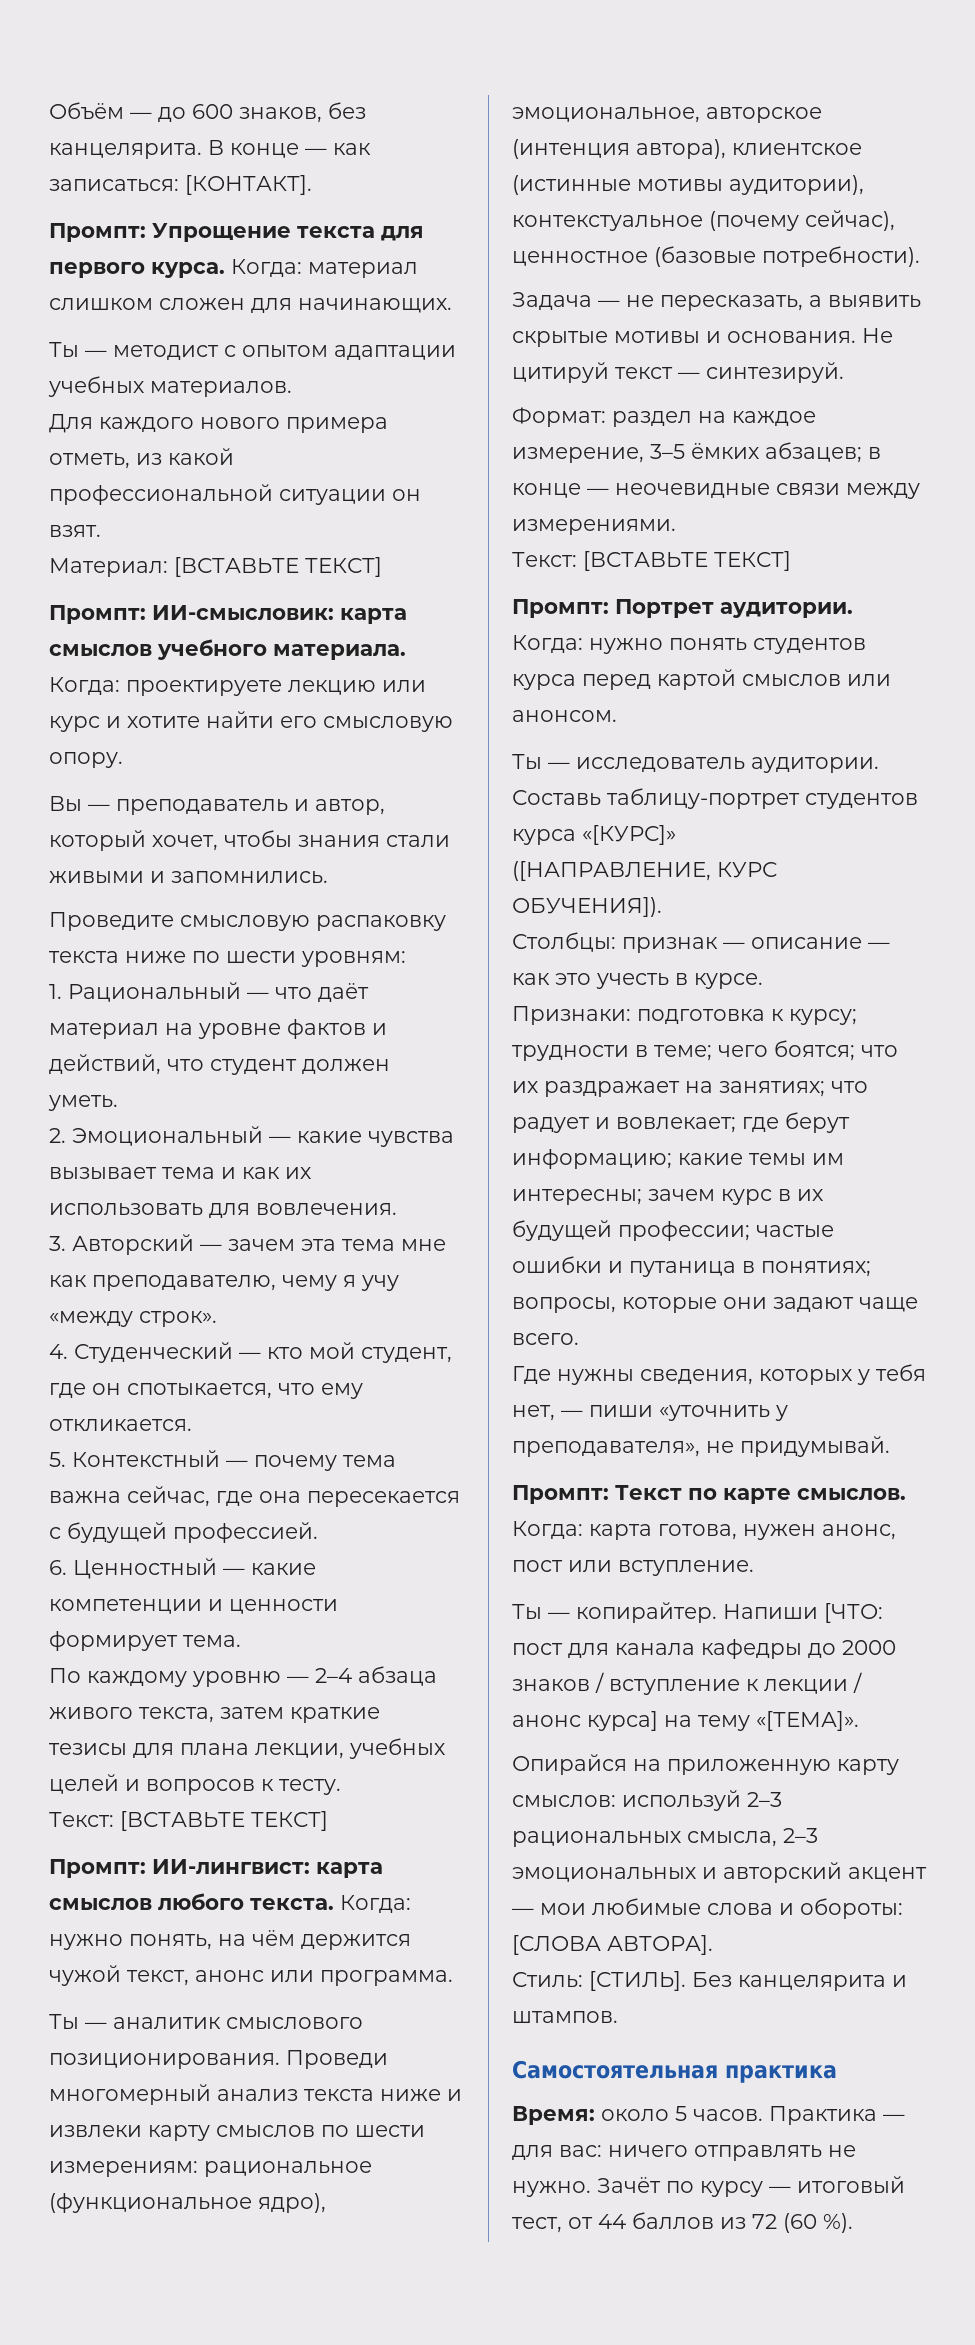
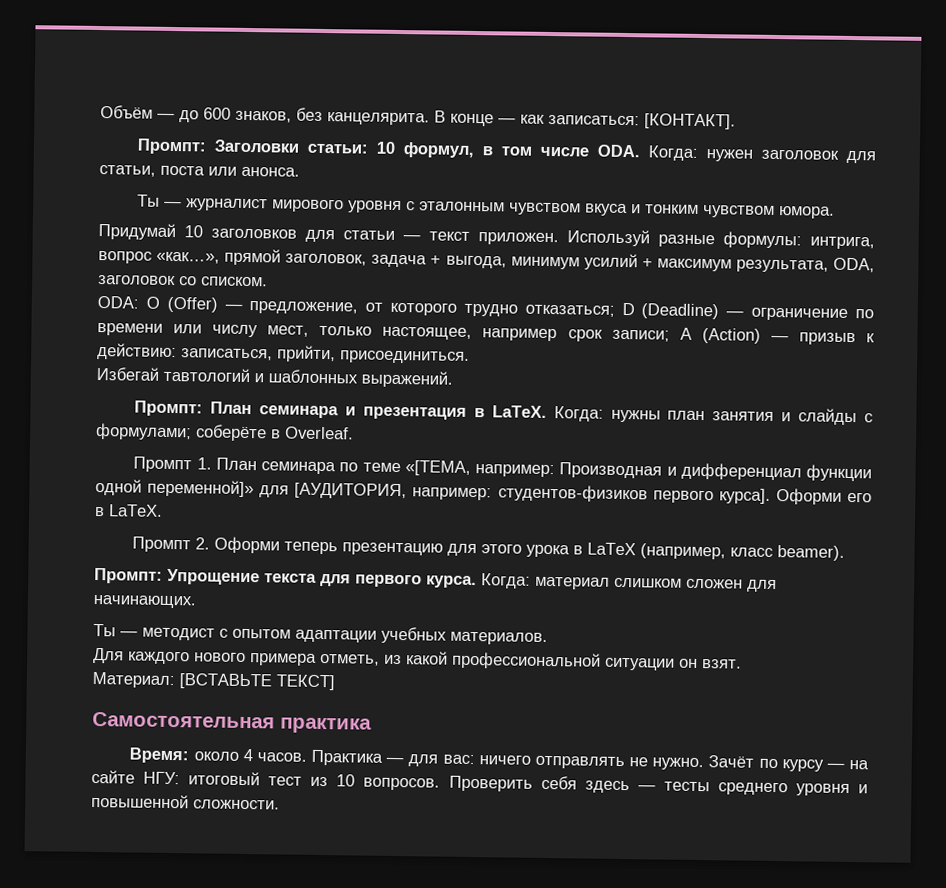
(312, 185) none -> [137,138,877,164] [99,165,300,177] [137,194,836,219] [98,223,875,250] [98,248,875,273] [98,275,268,287] [97,296,874,321] [97,323,876,346] [97,343,470,364] [96,367,453,388] [134,400,873,426] [96,423,354,442] [133,456,872,482] [95,478,872,505] [95,504,163,517] [132,536,846,561] // Промпт: Заголовки статьи: 10 формул, в том числе ODA. Когда: нужен заголовок для статьи, поста или анонса. // Ты — журналист мирового уровня с эталонным чувством вкуса и тонким чувством юмора. // Придумай 10 заголовков для статьи — текст приложен. Используй разные формулы: интрига, вопрос «как…», прямой заголовок, задача + выгода, минимум усилий + максимум результата, ODA, заголовок со списком. // ODA: O (Offer) — предложение, от которого трудно отказаться; D (Deadline) — ограничение по времени или числу мест, только настоящее, например срок записи; A (Action) — призыв к действию: записаться, прийти, присоединиться. // Избегай тавтологий и шаблонных выражений. // Промпт: План семинара и презентация в LaTeX. Когда: нужны план занятия и слайды с формулами; соберёте в Overleaf. // Промпт 1. План семинара по теме «[ТЕМА, например: Производная и дифференциал функции одной переменной]» для [АУДИТОРИЯ, например: студентов-физиков первого курса]. Оформи его в LaTeX. // Промпт 2. Оформи теперь презентацию для этого урока в LaTeX (например, класс beamer).
[49,605,407,624] [49,639,406,660] [49,677,426,696] [49,711,453,732] [49,752,123,768] [49,796,385,815] [49,830,450,851] [49,871,328,884] [49,912,446,931] [49,951,406,967] [49,982,369,1002] [49,1019,387,1039] [49,1054,390,1075] [48,1095,118,1111] [49,1126,454,1147] [49,1167,311,1180] [49,1203,397,1218] [49,1234,446,1255] [49,1275,399,1291] [49,1311,217,1327] [49,1342,452,1363] [49,1383,363,1399] [49,1419,192,1431] [49,1450,396,1471] [49,1486,460,1507] [49,1522,318,1543] [49,1558,316,1579] [49,1599,338,1614] [49,1631,241,1651] [49,1666,437,1687] [49,1707,380,1723] [49,1738,445,1759] [49,1774,341,1795] [49,1811,328,1831] [49,1859,383,1878] [49,1893,411,1913] [49,1930,411,1950] [49,1965,453,1986] [49,2014,363,2030] [49,2050,388,2069] [49,2084,462,2105] [49,2125,425,2141] [49,2161,372,2177] [49,2193,326,2213] [512,107,822,123] [512,139,862,159] [512,175,864,195] [512,210,895,231] [512,246,920,267] [512,292,921,311] [512,328,893,347] [512,362,844,383] [512,407,816,427] [512,442,881,463] [512,483,920,499] [512,519,676,535] [512,551,791,571] [512,599,853,618] [512,635,866,654] [512,669,891,690] [512,710,617,722] [512,754,879,773] [512,788,918,809] [512,825,676,845] [512,861,777,881] [512,897,662,917] [512,932,890,953] [512,973,763,989] [512,1006,857,1025] [512,1040,898,1061] [512,1081,868,1097] [512,1112,850,1133] [512,1149,844,1169] [512,1189,823,1205] [512,1220,834,1241] [512,1256,871,1277] [512,1297,918,1313] [512,1333,579,1345] [512,1364,926,1385] [512,1405,788,1421] [512,1436,890,1457] [512,1485,906,1504] [512,1521,896,1540] [512,1560,754,1576] [512,1602,883,1623] [512,1639,896,1659] [512,1672,862,1695] [512,1711,859,1731] [512,1754,899,1775] [512,1790,782,1811] [512,1828,818,1847] [512,1862,927,1883] [512,1898,903,1919] [512,1935,713,1955] [512,1971,907,1991] [512,2011,618,2023] // Промпт: ИИ-смысловик: карта смыслов учебного материала. Когда: проектируете лекцию или курс и хотите найти его смысловую опору. // Вы — преподаватель и автор, который хочет, чтобы знания стали живыми и запомнились. // Проведите смысловую распаковку текста ниже по шести уровням: // 1. Рациональный — что даёт материал на уровне фактов и действий, что студент должен уметь. // 2. Эмоциональный — какие чувства вызывает тема и как их использовать для вовлечения. // 3. Авторский — зачем эта тема мне как преподавателю, чему я учу «между строк». // 4. Студенческий — кто мой студент, где он спотыкается, что ему откликается. // 5. Контекстный — почему тема важна сейчас, где она пересекается с будущей профессией. // 6. Ценностный — какие компетенции и ценности формирует тема. // По каждому уровню — 2–4 абзаца живого текста, затем краткие тезисы для плана лекции, учебных целей и вопросов к тесту. // Текст: [ВСТАВЬТЕ ТЕКСТ] // Промпт: ИИ-лингвист: карта смыслов любого текста. Когда: нужно понять, на чём держится чужой текст, анонс или программа. // Ты — аналитик смыслового позиционирования. Проведи многомерный анализ текста ниже и извлеки карту смыслов по шести измерениям: рациональное (функциональное ядро), эмоциональное, авторское (интенция автора), клиентское (истинные мотивы аудитории), контекстуальное (почему сейчас), ценностное (базовые потребности). // Задача — не пересказать, а выявить скрытые мотивы и основания. Не цитируй текст — синтезируй. // Формат: раздел на каждое измерение, 3–5 ёмких абзацев; в конце — неочевидные связи между измерениями. // Текст: [ВСТАВЬТЕ ТЕКСТ] // Промпт: Портрет аудитории. Когда: нужно понять студентов курса перед картой смыслов или анонсом. // Ты — исследователь аудитории. Составь таблицу-портрет студентов курса «[КУРС]» // ([НАПРАВЛЕНИЕ, КУРС ОБУЧЕНИЯ]). // Столбцы: признак — описание — как это учесть в курсе. // Признаки: подготовка к курсу; трудности в теме; чего боятся; что их раздражает на занятиях; что радует и вовлекает; где берут информацию; какие темы им интересны; зачем курс в их будущей профессии; частые ошибки и путаница в понятиях; вопросы, которые они задают чаще всего. // Где нужны сведения, которых у тебя нет, — пиши «уточнить у преподавателя», не придумывай. // Промпт: Текст по карте смыслов. Когда: карта готова, нужен анонс, пост или вступление. // Ты — копирайтер. Напиши [ЧТО: пост для канала кафедры до 2000 знаков / вступление к лекции / анонс курса] на тему «[ТЕМА]». // Опирайся на приложенную карту смыслов: используй 2–3 рациональных смысла, 2–3 эмоциональных и авторский акцент — мои любимые слова и обороты: [СЛОВА АВТОРА]. // Стиль: [СТИЛЬ]. Без канцелярита и штампов. -> (335, 682) none
[675,2106,687,2121] 5 -> [242,748,253,762] 4
[797,2176,905,2194] [512,2212,853,2233] итоговый тест, от 44 баллов из 72 (60 %). -> [849,760,870,770] [91,769,868,797] [91,793,280,810] на сайте НГУ: итоговый тест из 10 вопросов. Проверить себя здесь — тесты среднего уровня и повышенной сложности.

